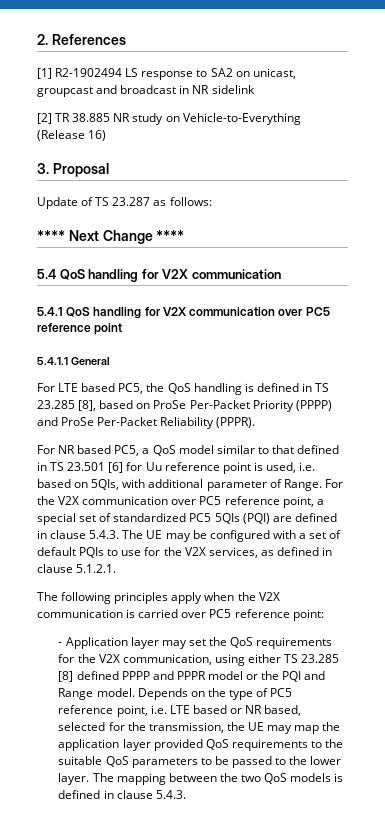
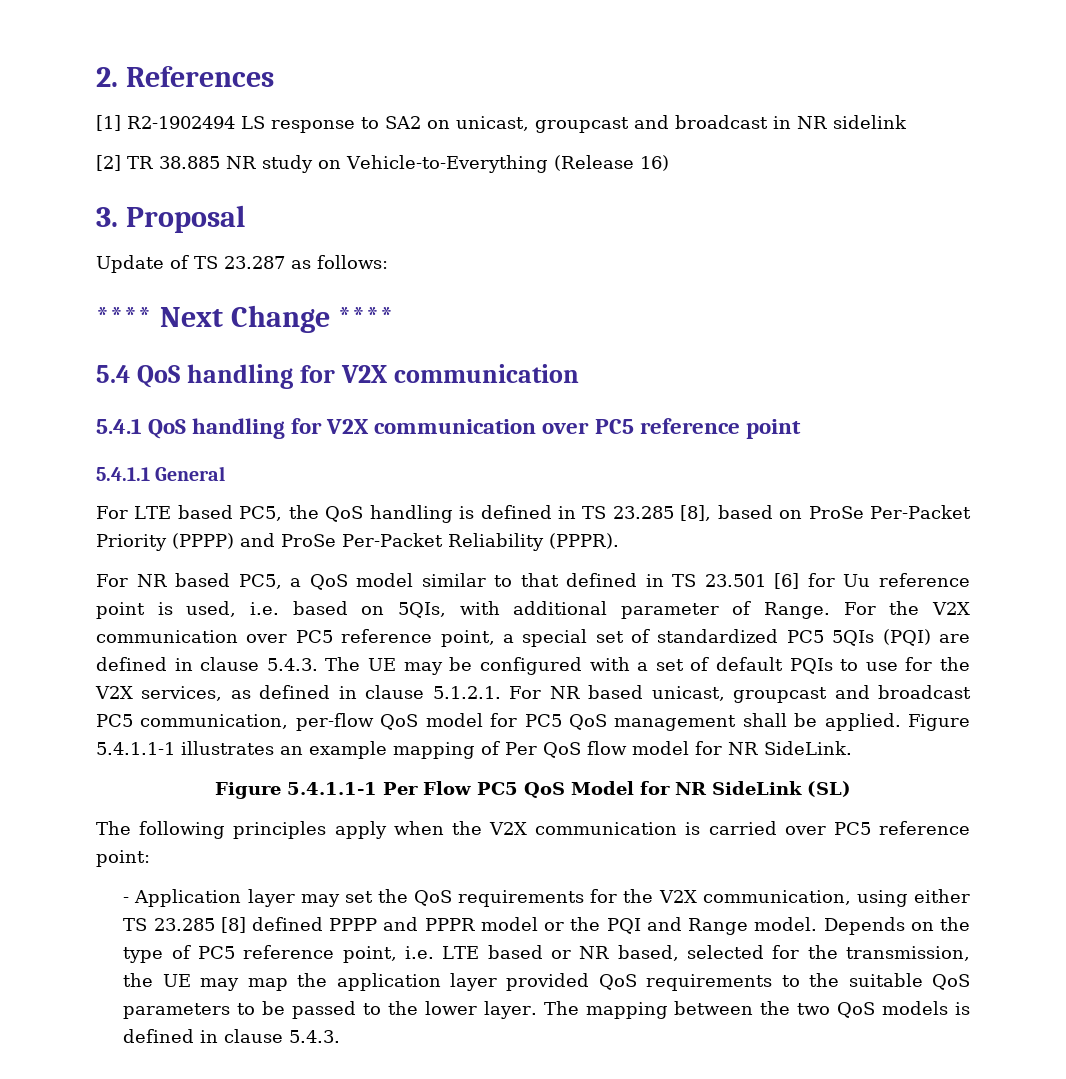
(117, 568) none -> [509,685,971,703] [96,713,970,731] [96,741,852,759] [215,781,851,799] For NR based unicast, groupcast and broadcast PC5 communication, per-flow QoS model for PC5 QoS management shall be applied. Figure 5.4.1.1-1 illustrates an example mapping of Per QoS flow model for NR SideLink. // Figure 5.4.1.1-1 Per Flow PC5 QoS Model for NR SideLink (SL)

